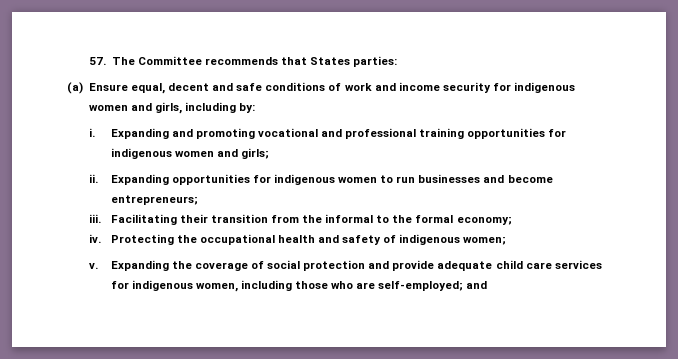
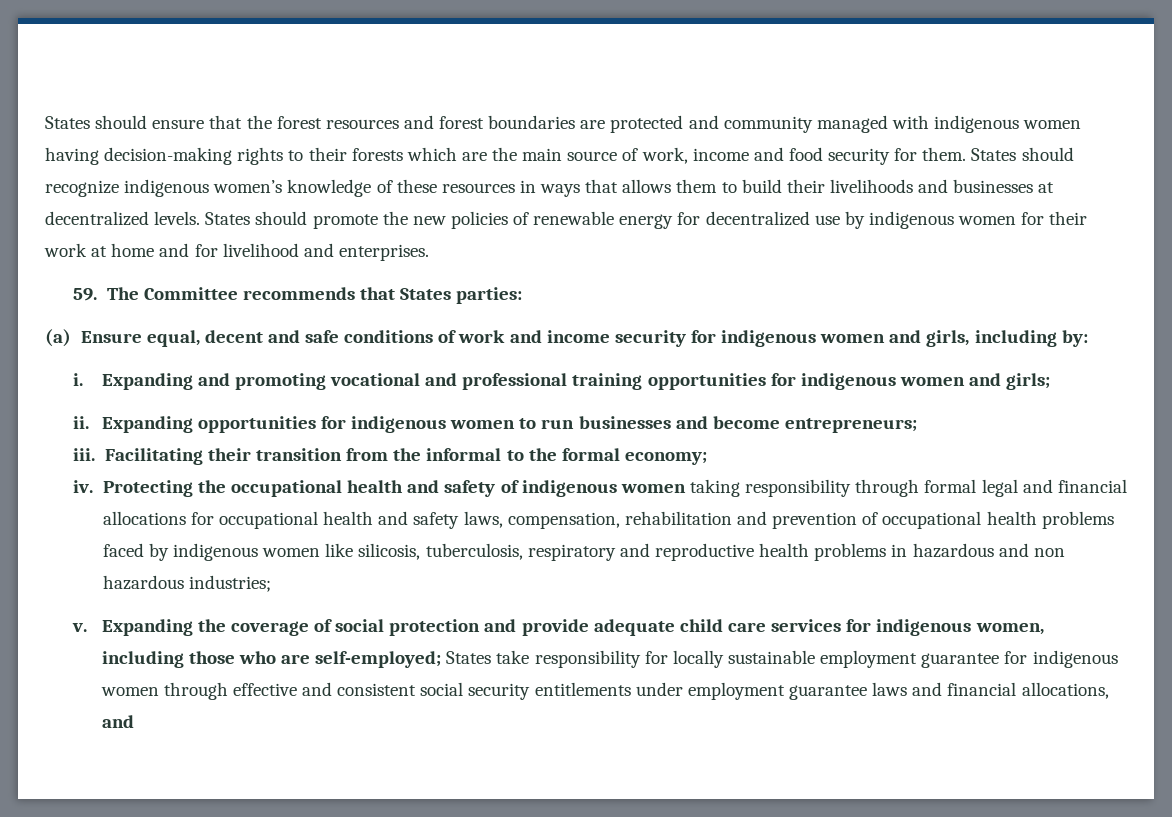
[88,57,106,65] 57. -> [45,115,1082,133] [45,147,1074,165] [45,179,1055,197] [45,211,1088,229] [44,243,429,261] [73,288,98,301] States should ensure that the forest resources and forest boundaries are protected and community managed with indigenous women having decision-making rights to their forests which are the main source of work, income and food security for them. States should recognize indigenous women’s knowledge of these resources in ways that allows them to build their livelihoods and businesses at decentralized levels. States should promote the new policies of renewable energy for decentralized use by indigenous women for their work at home and for livelihood and enterprises. // 59.
[463,237,507,245] women; -> [620,479,1127,497] [102,511,1114,529] [102,543,1065,561] [102,575,271,592] women taking responsibility through formal legal and financial allocations for occupational health and safety laws, compensation, rehabilitation and prevention of occupational health problems faced by indigenous women like silicosis, tuberculosis, respiratory and reproductive health problems in hazardous and non hazardous industries;
(464, 286) none -> [446,650,1118,668] [100,682,1109,700] States take responsibility for locally sustainable employment guarantee for indigenous women through effective and consistent social security entitlements under employment guarantee laws and financial allocations,

